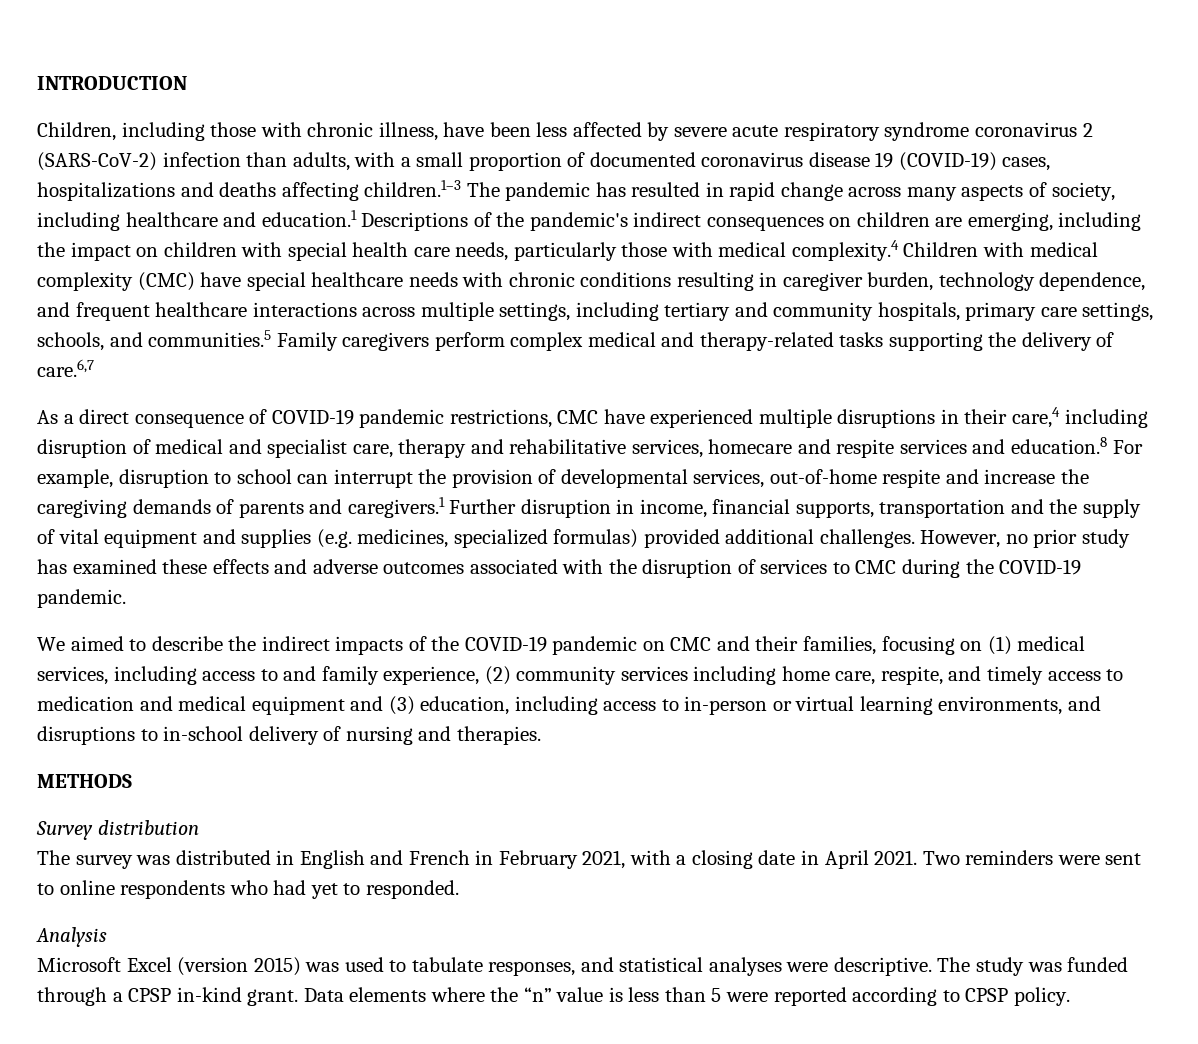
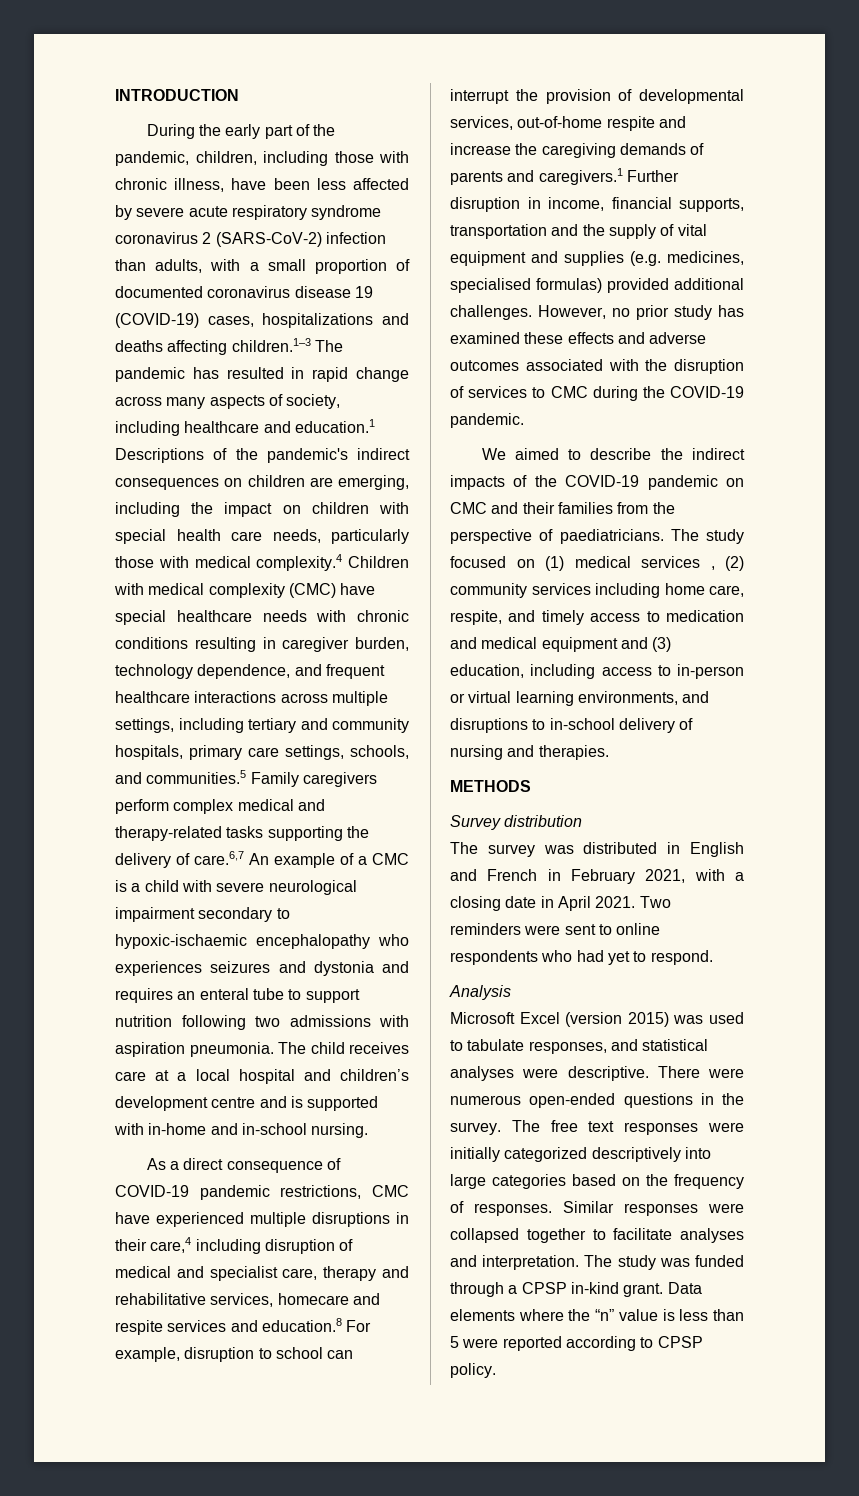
[37,122,116,141] Children, -> [146,124,336,139] [115,151,257,166] During the early part of the pandemic, children,
(94, 368) none -> [249,853,409,868] [115,880,357,895] [115,907,290,922] [115,934,409,949] [115,961,409,976] [115,988,360,1003] [115,1015,409,1030] [115,1042,409,1057] [115,1069,409,1084] [115,1096,379,1111] [114,1123,369,1138] An example of a CMC is a child with severe neurological impairment secondary to hypoxic-ischaemic encephalopathy who experiences seizures and dystonia and requires an enteral tube to support nutrition following two admissions with aspiration pneumonia. The child receives care at a local hospital and children’s development centre and is supported with in-home and in-school nursing.
[453,529,548,548] specialized -> [450,278,531,293] specialised
[803,636,1086,655] [37,666,480,685] families, focusing on (1) medical services, including access to and family experience, -> [557,502,675,514] [450,529,744,544] [450,556,715,571] families from the perspective of paediatricians. The study focused on (1) medical services ,
[365,880,459,899] responded. -> [650,950,713,965] respond.
(932, 966) none -> [657,1066,744,1078] [450,1093,744,1108] [450,1120,744,1135] [450,1147,711,1162] [450,1174,744,1189] [450,1201,744,1216] [450,1228,744,1243] [450,1255,580,1270] There were numerous open-ended questions in the survey. The free text responses were initially categorized descriptively into large categories based on the frequency of responses. Similar responses were collapsed together to facilitate analyses and interpretation.

